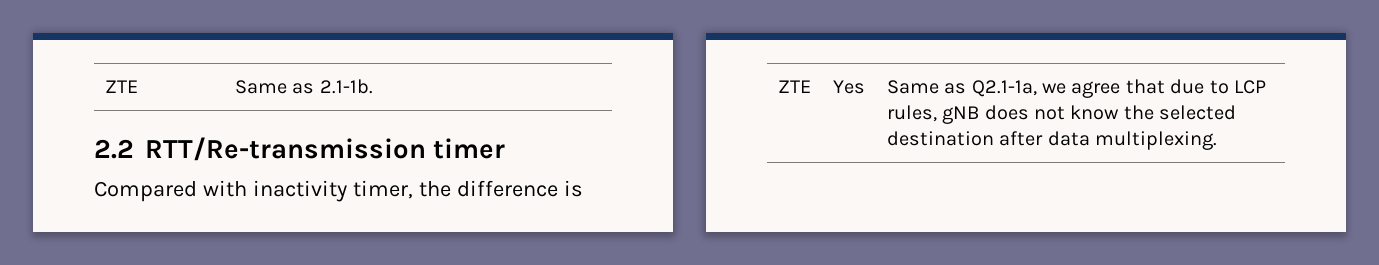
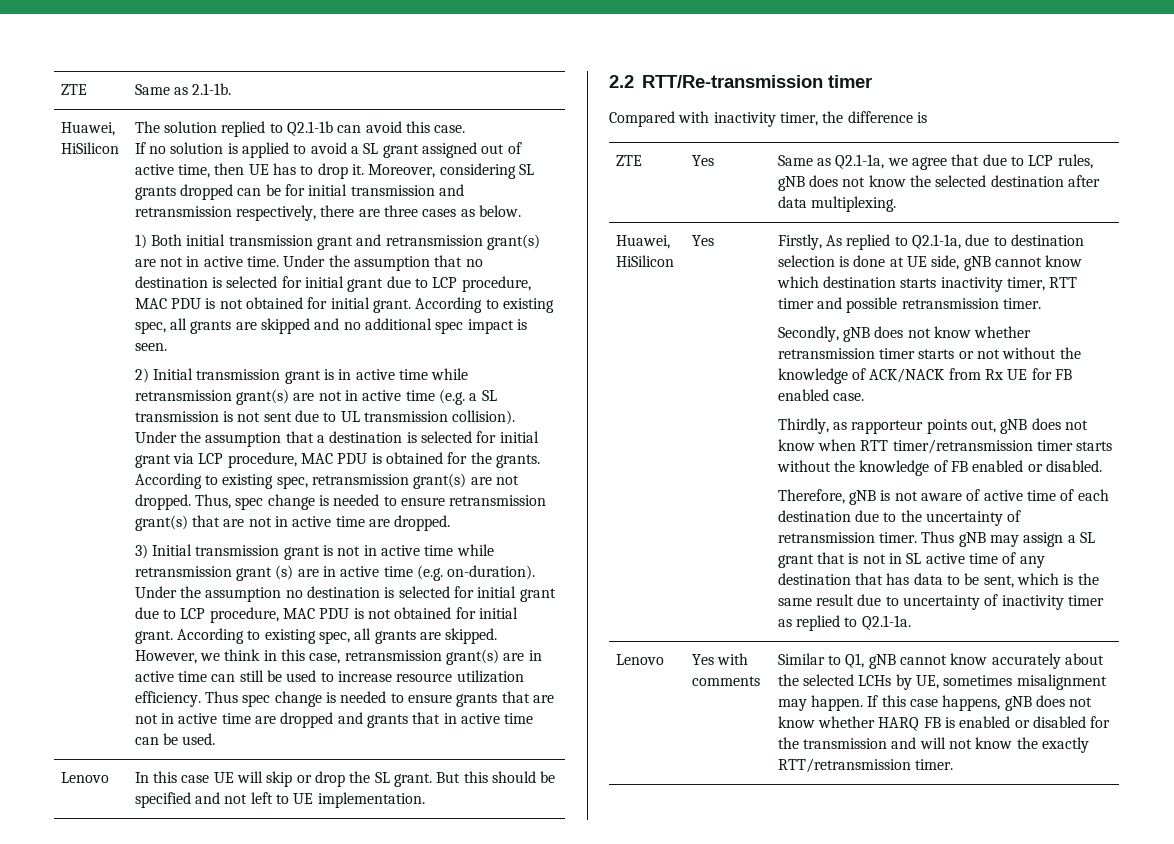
(373, 86) none -> [60,122,115,136] [60,142,119,154] [134,121,466,137] [134,142,522,158] [134,163,534,179] [134,184,464,200] [134,205,521,221] [134,234,540,250] [134,255,483,271] [134,276,531,292] [134,297,554,313] [134,318,527,334] [134,343,167,351] [134,368,469,384] [134,389,497,405] [134,410,516,425] [134,431,539,447] [134,452,540,468] [134,473,519,489] [134,494,547,510] [134,515,451,531] [134,544,494,560] [134,565,536,581] [134,586,556,602] [134,607,518,623] [134,628,498,644] [134,649,542,665] [134,670,524,683] [134,691,554,707] [134,712,534,728] [134,733,216,745] [60,772,109,783] [134,771,556,787] [134,792,425,808] // Huawei, HiSilicon | The solution replied to Q2.1-1b can avoid this case. // If no solution is applied to avoid a SL grant assigned out of active time, then UE has to drop it. Moreover, considering SL grants dropped can be for initial transmission and retransmission respectively, there are three cases as below. // 1) Both initial transmission grant and retransmission grant(s) are not in active time. Under the assumption that no destination is selected for initial grant due to LCP procedure, MAC PDU is not obtained for initial grant. According to existing spec, all grants are skipped and no additional spec impact is seen. // 2) Initial transmission grant is in active time while retransmission grant(s) are not in active time (e.g. a SL transmission is not sent due to UL transmission collision). Under the assumption that a destination is selected for initial grant via LCP procedure, MAC PDU is obtained for the grants. According to existing spec, retransmission grant(s) are not dropped. Thus, spec change is needed to ensure retransmission grant(s) that are not in active time are dropped. // 3) Initial transmission grant is not in active time while retransmission grant (s) are in active time (e.g. on-duration). Under the assumption no destination is selected for initial grant due to LCP procedure, MAC PDU is not obtained for initial grant. According to existing spec, all grants are skipped. However, we think in this case, retransmission grant(s) are in active time can still be used to increase resource utilization efficiency. Thus spec change is needed to ensure grants that are not in active time are dropped and grants that in active time can be used. // Lenovo | In this case UE will skip or drop the SL grant. But this should be specified and not left to UE implementation.
(1217, 140) none -> [615,235,670,249] [615,255,674,267] [691,235,714,246] [777,234,1084,250] [777,255,1083,271] [776,276,1078,292] [777,297,1041,313] [777,326,1032,342] [777,347,1081,359] [777,368,1072,384] [777,389,864,401] [777,418,1088,434] [777,439,1113,454] [776,460,1102,476] [777,489,1109,505] [777,510,1022,526] [777,531,1095,547] [777,552,1045,568] [777,573,1099,588] [777,594,1104,610] [777,615,911,631] [615,654,664,665] [691,653,748,665] [691,676,760,686] [777,653,1104,669] [777,674,1107,690] [777,695,1093,711] [777,716,1111,731] [777,737,1089,753] [777,758,953,773] // Huawei, HiSilicon | Yes | Firstly, As replied to Q2.1-1a, due to destination selection is done at UE side, gNB cannot know which destination starts inactivity timer, RTT timer and possible retransmission timer. // Secondly, gNB does not know whether retransmission timer starts or not without the knowledge of ACK/NACK from Rx UE for FB enabled case. // Thirdly, as rapporteur points out, gNB does not know when RTT timer/retransmission timer starts without the knowledge of FB enabled or disabled. // Therefore, gNB is not aware of active time of each destination due to the uncertainty of retransmission timer. Thus gNB may assign a SL grant that is not in SL active time of any destination that has data to be sent, which is the same result due to uncertainty of inactivity timer as replied to Q2.1-1a. // Lenovo | Yes with comments | Similar to Q1, gNB cannot know accurately about the selected LCHs by UE, sometimes misalignment may happen. If this case happens, gNB does not know whether HARQ FB is enabled or disabled for the transmission and will not know the exactly RTT/retransmission timer.

